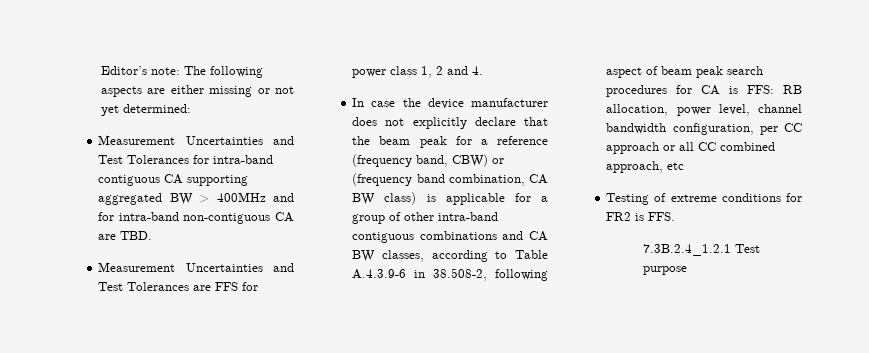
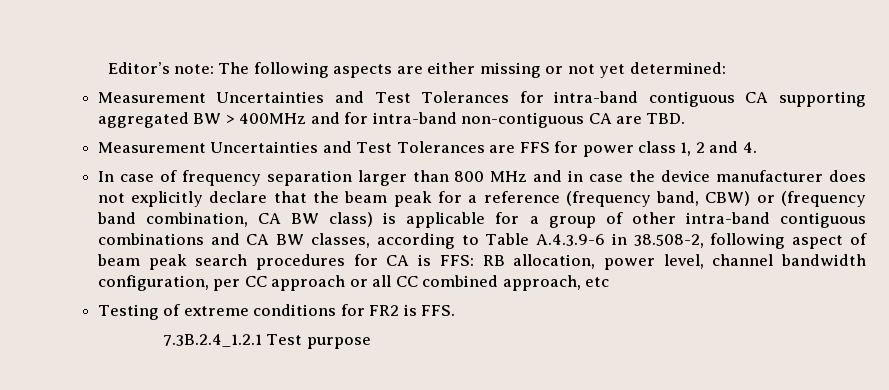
(396, 104) none -> [159,170,624,186] of frequency separation larger than 800 MHz and in case

